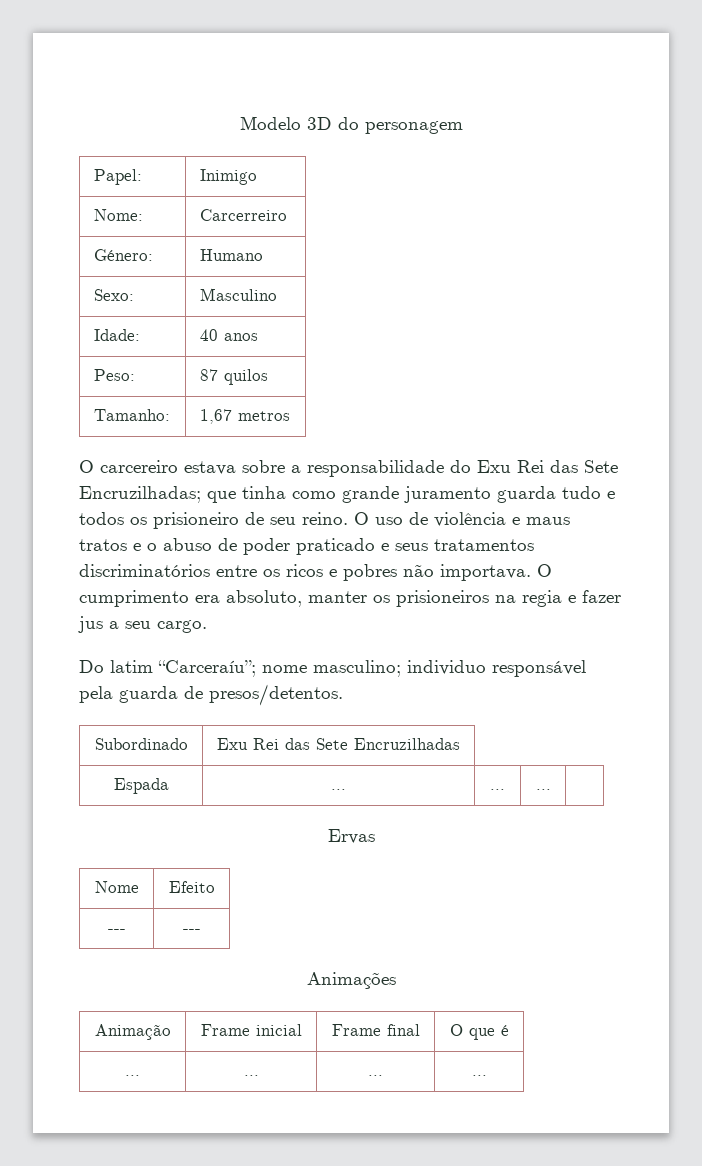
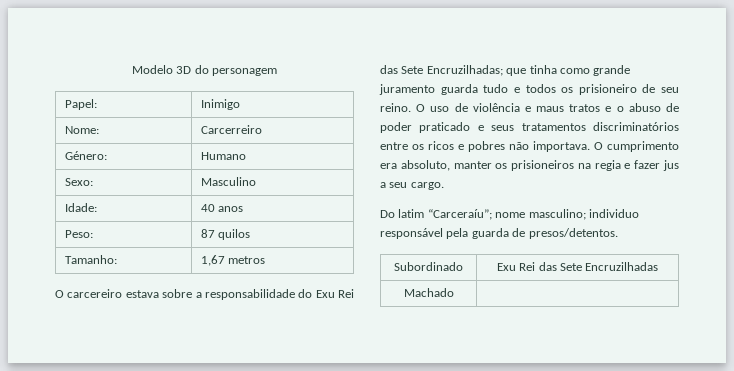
[113,778,169,794] [331,789,346,790] [490,789,505,790] [535,789,551,790] [327,829,375,844] [94,881,139,893] [168,881,215,893] [107,929,126,933] [182,929,201,933] [306,972,396,989] [94,1024,171,1040] [200,1024,302,1036] [331,1024,420,1036] [449,1024,509,1040] [125,1075,140,1076] [243,1075,259,1076] [368,1075,383,1076] [471,1075,487,1076] Espada | ... | ... | ... | // Ervas // Nome | Efeito // --- | --- // Animações // Animação | Frame inicial | Frame final | O que é // ... | ... | ... | ... -> [403,288,454,297] Machado |

